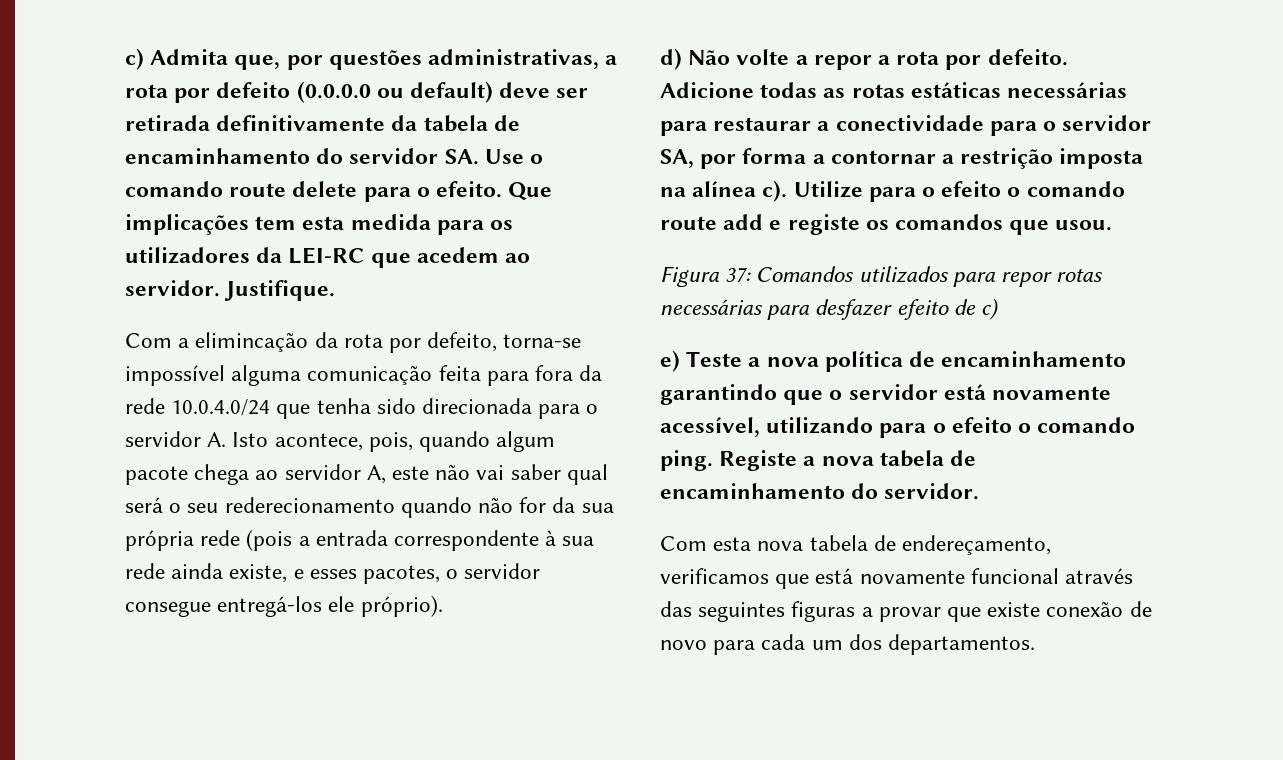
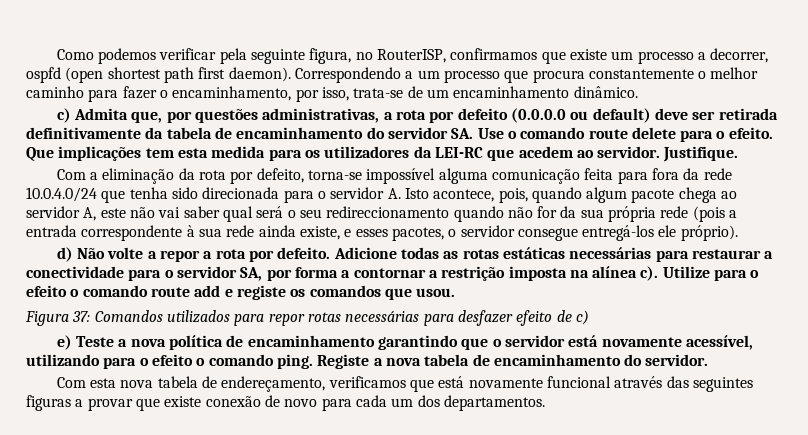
(125, 59) none -> [56,48,769,64] [26,67,759,83] [26,86,638,102] Como podemos verificar pela seguinte figura, no RouterISP, confirmamos que existe um processo a decorrer, ospfd (open shortest path first daemon). Correspondendo a um processo que procura constantemente o melhor caminho para fazer o encaminhamento, por isso, trata-se de um encaminhamento dinâmico. //
[195,332,309,352] elimincação -> [102,168,175,184] eliminação
[224,497,395,513] rederecionamento -> [326,206,450,218] redireccionamento

